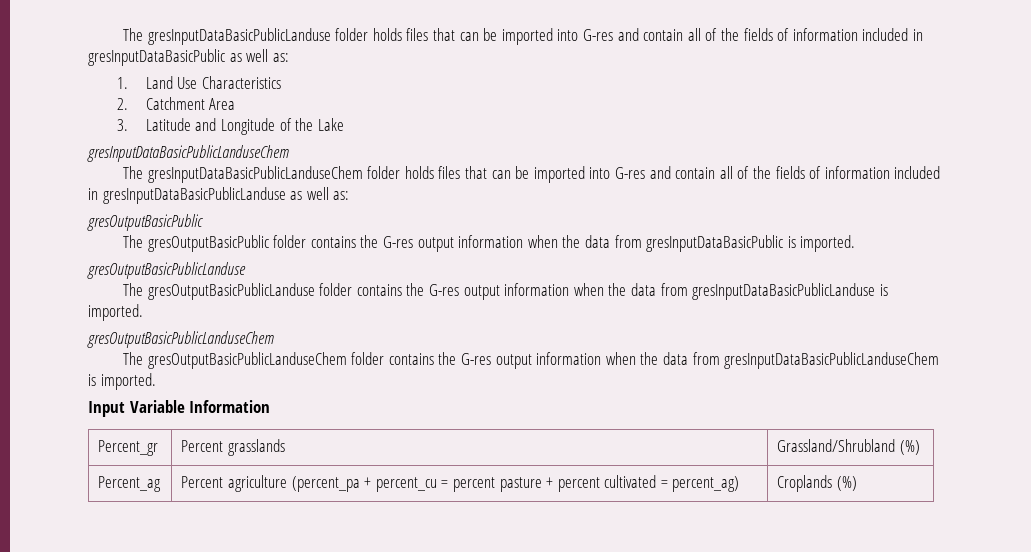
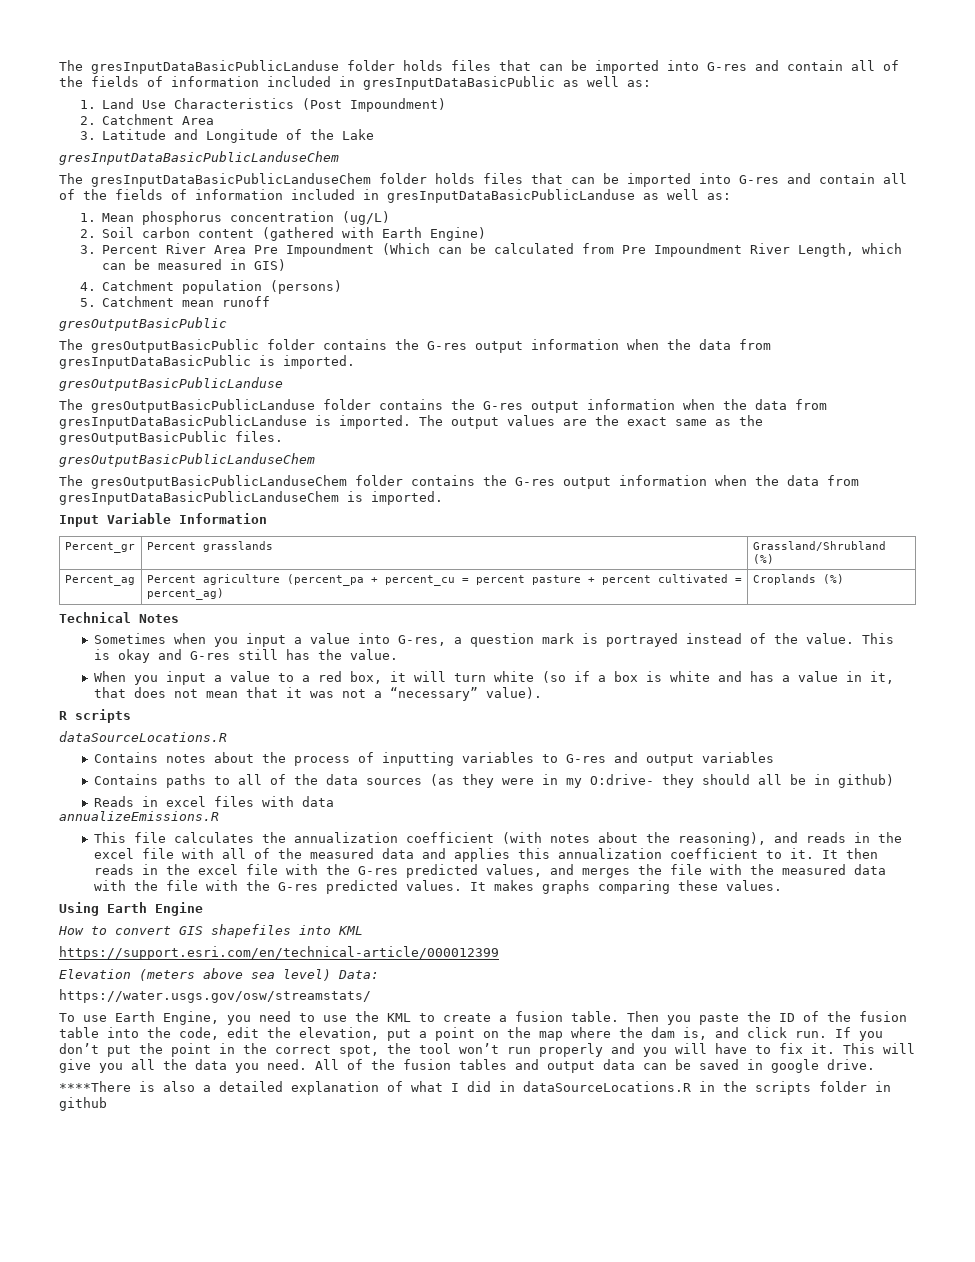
(282, 82) none -> [302,98,447,112] (Post Impoundment)
(350, 195) none -> [79,211,391,225] [79,227,487,241] [79,243,903,257] [102,259,287,271] [79,280,343,294] [79,296,271,307] // 1. Mean phosphorus concentration (ug/L) // 2. Soil carbon content (gathered with Earth Engine) // 3. Percent River Area Pre Impoundment (Which can be calculated from Pre Impoundment River Length, which can be measured in GIS) // 4. Catchment population (persons) // 5. Catchment mean runoff
(143, 312) none -> [419,415,763,429] [59,431,283,445] The output values are the exact same as the gresOutputBasicPublic files.
(857, 483) none -> [59,612,179,623] [93,633,894,647] [93,649,398,663] [93,671,894,685] [93,687,542,701] [59,709,131,723] [59,731,227,742] [93,752,774,766] [93,774,894,788] [93,796,334,807] [59,811,219,821] [93,832,902,846] [93,848,878,862] [93,864,886,878] [93,880,782,894] [59,902,203,916] [58,924,363,938] [59,946,499,960] [59,968,379,981] [59,989,371,1003] [59,1011,907,1025] [59,1027,883,1041] [59,1043,915,1057] [59,1059,875,1073] [59,1081,891,1095] [59,1097,107,1111] // Technical Notes // Sometimes when you input a value into G-res, a question mark is portrayed instead of the value. This is okay and G-res still has the value. // When you input a value to a red box, it will turn white (so if a box is white and has a value in it, that does not mean that it was not a “necessary” value). // R scripts // dataSourceLocations.R // Contains notes about the process of inputting variables to G-res and output variables // Contains paths to all of the data sources (as they were in my O:drive- they should all be in github) // Reads in excel files with data // annualizeEmissions.R // This file calculates the annualization coefficient (with notes about the reasoning), and reads in the excel file with all of the measured data and applies this annualization coefficient to it. It then reads in the excel file with the G-res predicted values, and merges the file with the measured data with the file with the G-res predicted values. It makes graphs comparing these values. // Using Earth Engine // How to convert GIS shapefiles into KML // https://support.esri.com/en/technical-article/000012399 // Elevation (meters above sea level) Data: // https://water.usgs.gov/osw/streamstats/ // To use Earth Engine, you need to use the KML to create a fusion table. Then you paste the ID of the fusion table into the code, edit the elevation, put a point on the map where the dam is, and click run. If you don’t put the point in the correct spot, the tool won’t run properly and you will have to fix it. This will give you all the data you need. All of the fusion tables and output data can be saved in google drive. // ****There is also a detailed explanation of what I did in dataSourceLocations.R in the scripts folder in github

